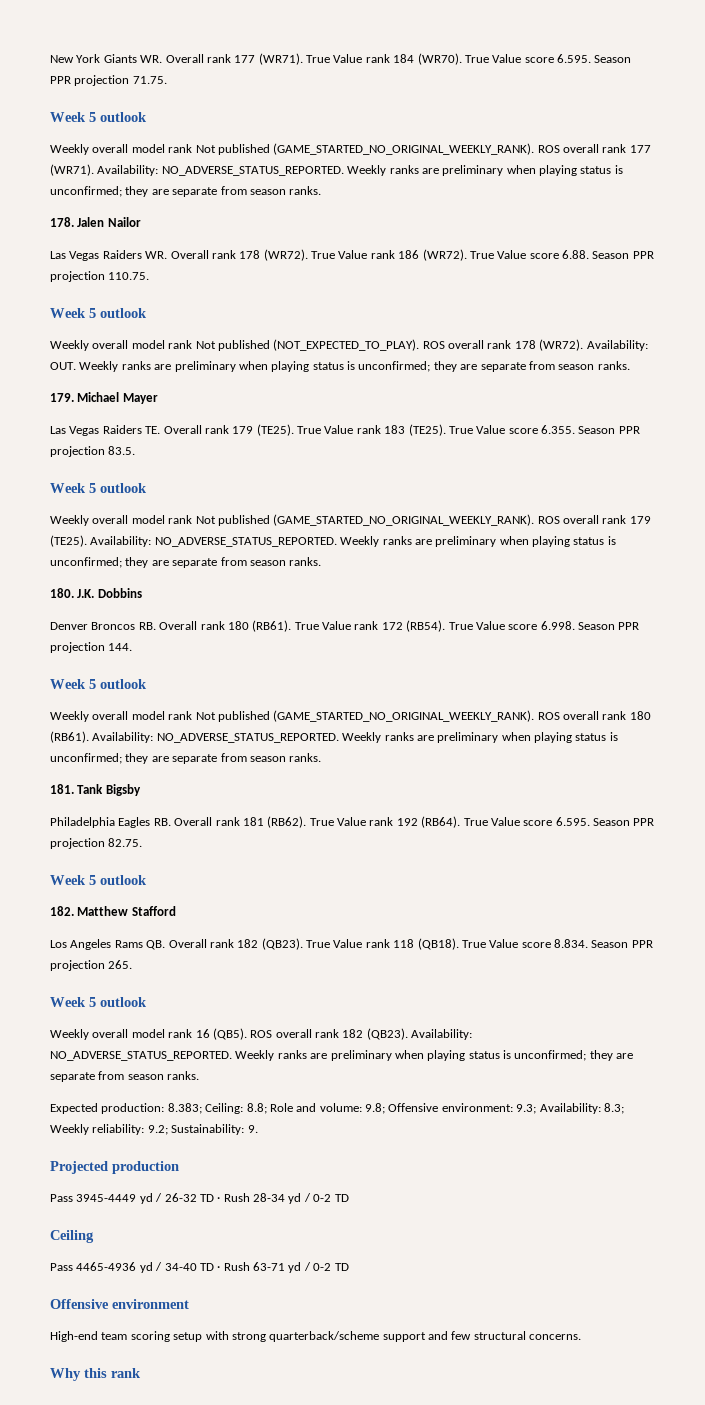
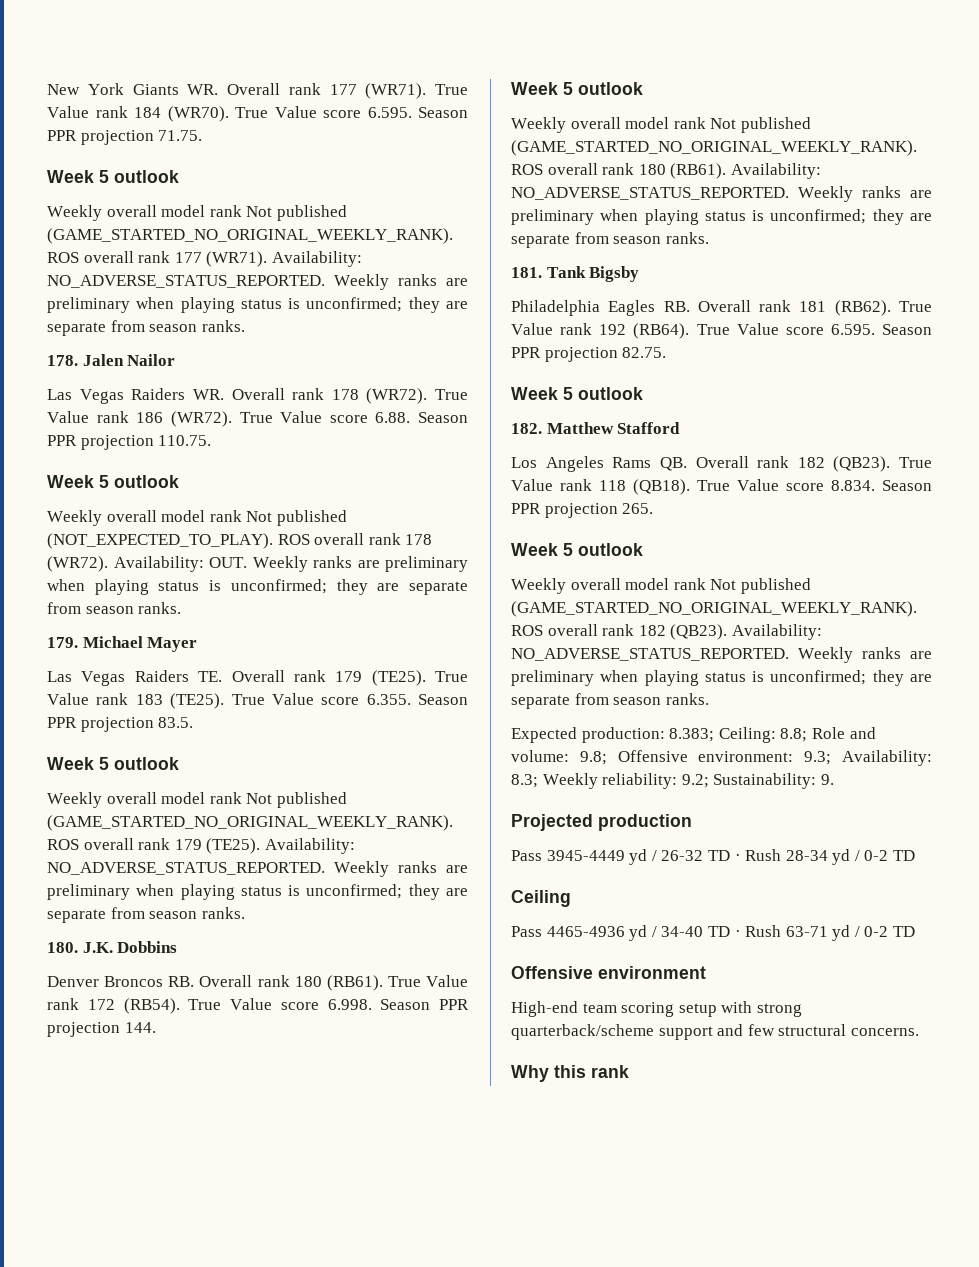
[195,1028,247,1040] 16 (QB5). -> [710,578,811,594] [511,601,917,617] Not published (GAME_STARTED_NO_ORIGINAL_WEEKLY_RANK).

